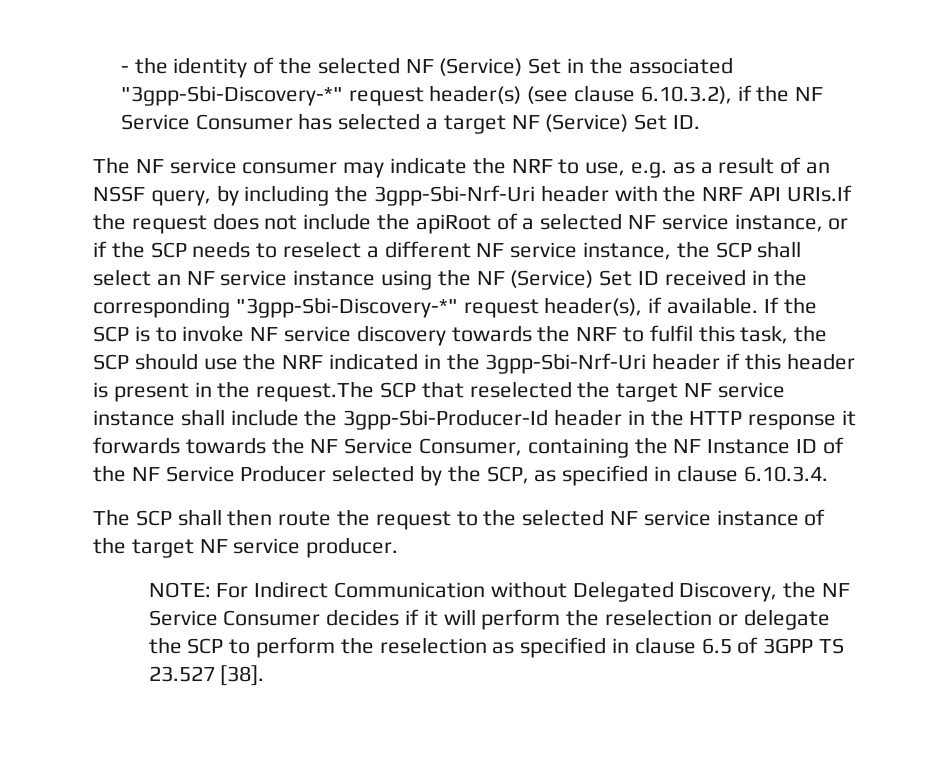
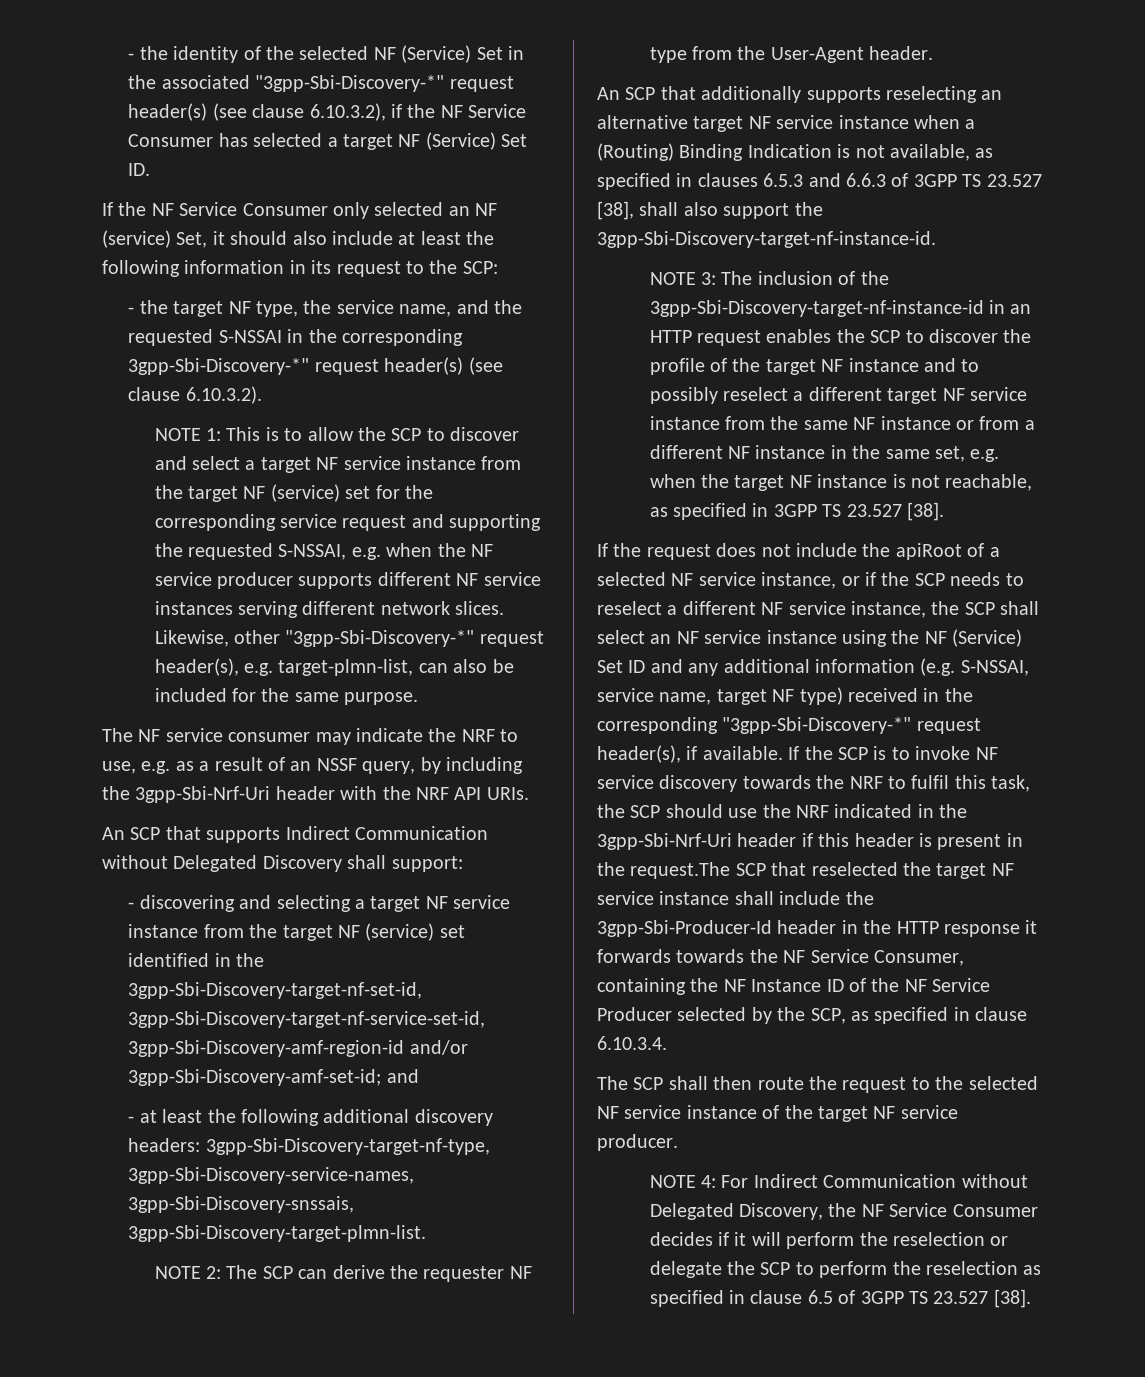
(701, 122) none -> [102,202,498,219] [102,230,495,248] [102,260,498,277] [128,300,522,317] [128,329,463,346] [128,357,503,375] [128,386,262,404] [154,427,520,441] [154,456,522,473] [154,484,434,502] [154,514,542,531] [154,543,494,560] [154,572,541,589] [154,601,505,618] [154,630,544,647] [154,658,514,676] [154,688,419,705] // If the NF Service Consumer only selected an NF (service) Set, it should also include at least the following information in its request to the SCP: // - the target NF type, the service name, and the requested S-NSSAI in the corresponding 3gpp-Sbi-Discovery-*" request header(s) (see clause 6.10.3.2). // NOTE 1: This is to allow the SCP to discover and select a target NF service instance from the target NF (service) set for the corresponding service request and supporting the requested S-NSSAI, e.g. when the NF service producer supports different NF service instances serving different network slices. Likewise, other "3gpp-Sbi-Discovery-*" request header(s), e.g. target-plmn-list, can also be included for the same purpose.
[786,185,852,202] URIs.If -> [486,787,529,800] [102,826,488,843] [102,855,463,872] [128,895,511,912] [128,923,465,941] [128,953,265,967] [128,982,423,999] [128,1011,486,1028] [128,1040,468,1057] [128,1069,419,1086] [128,1109,493,1126] [128,1138,490,1155] [128,1167,415,1184] [128,1196,355,1213] [128,1225,427,1242] [154,1265,532,1282] [649,46,934,63] [597,86,1003,103] [597,115,976,132] [597,143,994,161] [597,173,1042,190] [597,201,823,220] [597,231,936,248] [649,271,889,285] [649,300,1032,317] [649,329,1032,346] [649,358,980,375] [649,387,1028,404] [649,416,1035,430] [649,445,1000,462] [649,474,1033,491] [649,502,945,521] [597,543,608,557] URIs. // An SCP that supports Indirect Communication without Delegated Discovery shall support: // - discovering and selecting a target NF service instance from the target NF (service) set identified in the 3gpp-Sbi-Discovery-target-nf-set-id, 3gpp-Sbi-Discovery-target-nf-service-set-id, 3gpp-Sbi-Discovery-amf-region-id and/or 3gpp-Sbi-Discovery-amf-set-id; and // - at least the following additional discovery headers: 3gpp-Sbi-Discovery-target-nf-type, 3gpp-Sbi-Discovery-service-names, 3gpp-Sbi-Discovery-snssais, 3gpp-Sbi-Discovery-target-plmn-list. // NOTE 2: The SCP can derive the requester NF type from the User-Agent header. // An SCP that additionally supports reselecting an alternative target NF service instance when a (Routing) Binding Indication is not available, as specified in clauses 6.5.3 and 6.6.3 of 3GPP TS 23.527 [38], shall also support the 3gpp-Sbi-Discovery-target-nf-instance-id. // NOTE 3: The inclusion of the 3gpp-Sbi-Discovery-target-nf-instance-id in an HTTP request enables the SCP to discover the profile of the target NF instance and to possibly reselect a different target NF service instance from the same NF instance or from a different NF instance in the same set, e.g. when the target NF instance is not reachable, as specified in 3GPP TS 23.527 [38]. // If
(660, 278) none -> [650,658,1029,676] [597,687,843,705] and any additional information (e.g. S-NSSAI, service name, target NF type)
[148,582,211,598] NOTE: -> [649,1175,717,1188] NOTE 4:

